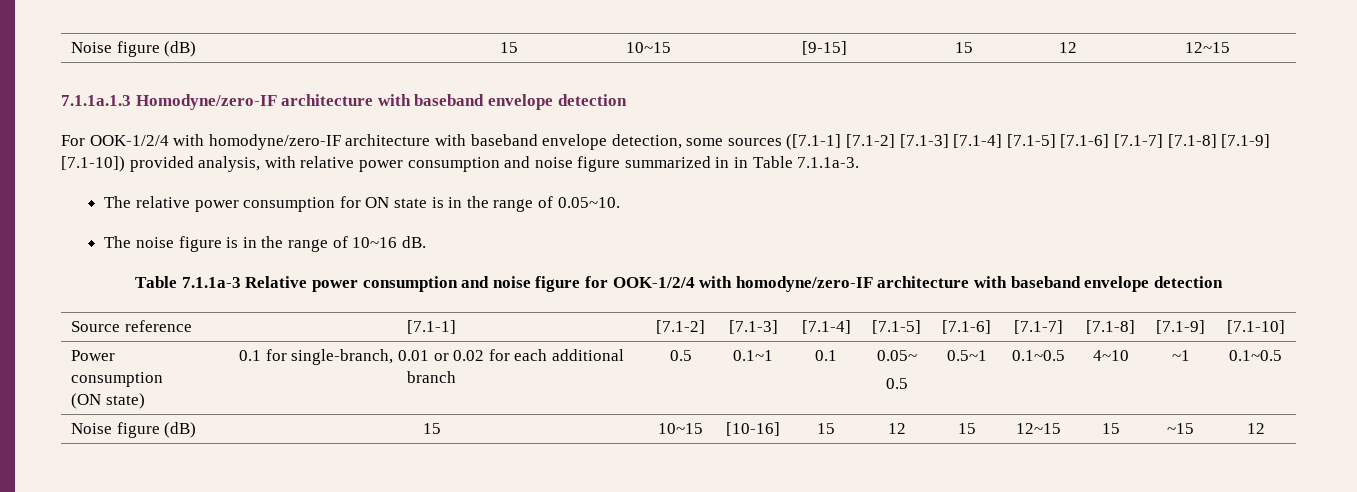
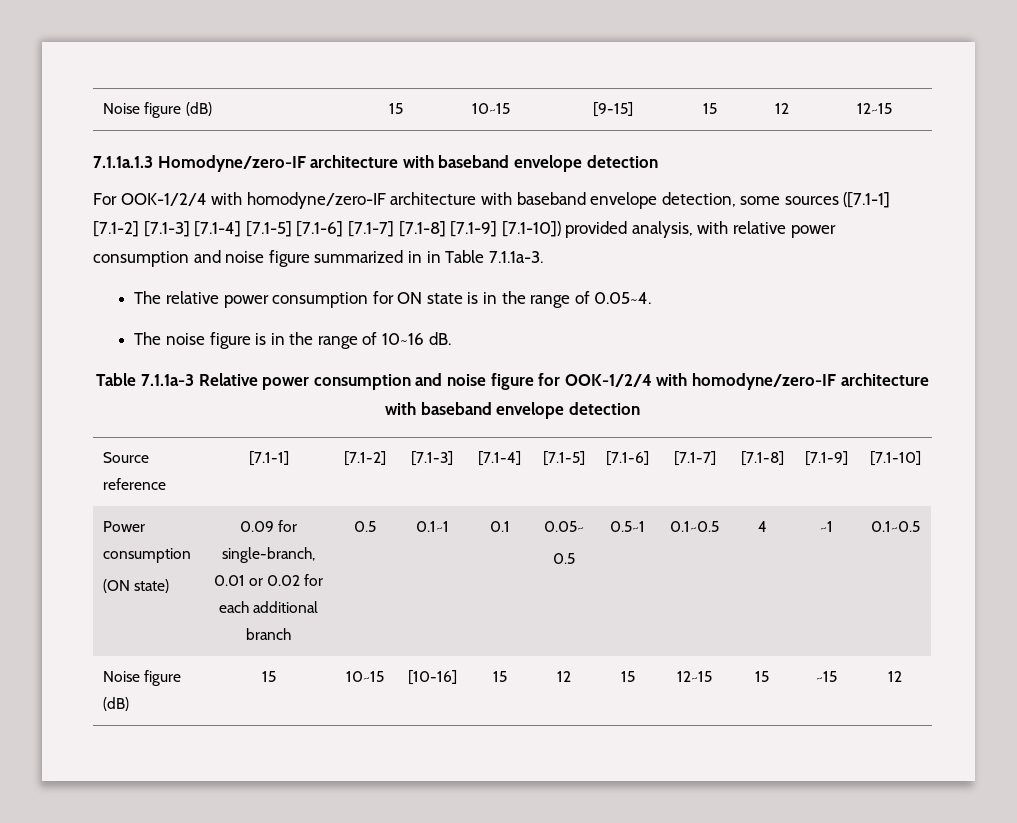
[557,197,620,208] 0.05~10. -> [594,292,652,304] 0.05~4.
[239,350,262,361] 0.1 -> [239,521,274,532] 0.09
[1092,350,1129,361] 4~10 -> [757,521,767,532] 4

